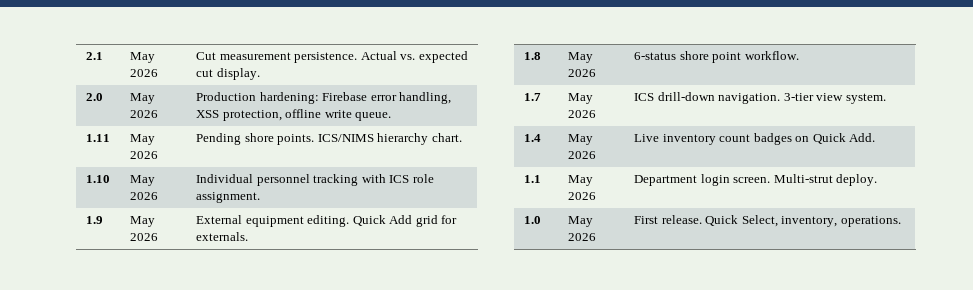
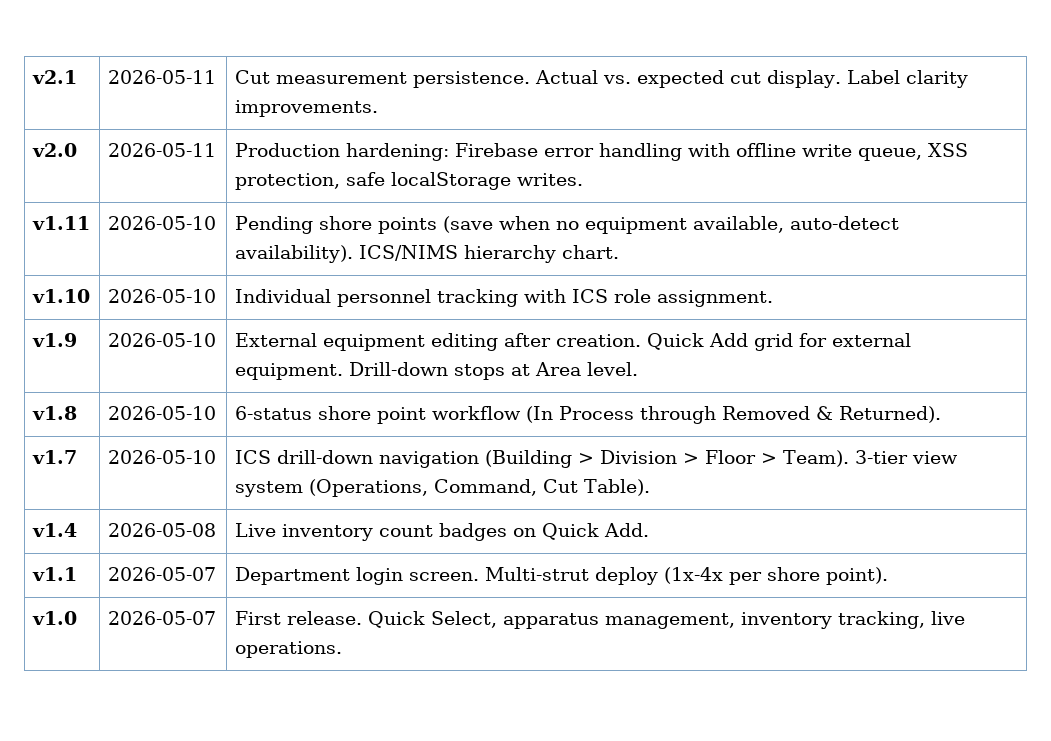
[85,52,103,60] [129,52,155,63] [129,69,158,77] 2.1 | May 2026 -> [31,70,77,84] [107,70,216,84] v2.1 | 2026-05-11
[85,93,103,101] [129,93,155,104] [129,110,158,118] // 2.0 | May 2026 -> [846,70,968,88] [234,100,378,117] [31,143,77,157] [107,143,216,157] Label clarity improvements. // v2.0 | 2026-05-11
[399,92,452,104] [195,109,392,121] [85,134,110,142] [129,134,155,145] [129,151,158,159] [195,133,315,145] handling, XSS protection, offline write queue. // 1.11 | May 2026 | Pending shore points. -> [598,143,968,161] [234,172,583,190] [31,216,90,230] [107,216,216,230] [234,216,899,234] [234,245,353,263] handling with offline write queue, XSS protection, safe localStorage writes. // v1.11 | 2026-05-10 | Pending shore points (save when no equipment available, auto-detect availability).
[85,175,110,183] [129,175,155,186] [129,192,158,200] 1.10 | May 2026 -> [31,289,90,303] [107,289,216,303] v1.10 | 2026-05-10
[85,216,103,224] [129,216,155,227] [129,233,158,241] 1.9 | May 2026 -> [31,333,77,347] [107,333,216,347] v1.9 | 2026-05-10
[307,215,350,227] editing. -> [430,333,641,351] editing after creation.
[195,232,248,241] [523,52,541,60] [567,52,593,63] [567,69,596,77] [633,51,799,63] [523,93,541,101] [567,93,593,104] [567,110,596,118] [633,92,886,104] [523,134,541,142] [567,134,593,145] [567,151,596,159] externals. // 1.8 | May 2026 | 6-status shore point workflow. // 1.7 | May 2026 | ICS drill-down navigation. 3-tier view system. // 1.4 | May 2026 -> [831,333,911,347] [234,362,638,380] [31,406,77,420] [107,406,216,420] [234,406,941,424] [31,450,77,464] [107,450,216,464] [234,450,958,468] [234,479,650,497] [31,523,77,537] [107,523,216,537] external equipment. Drill-down stops at Area level. // v1.8 | 2026-05-10 | 6-status shore point workflow (In Process through Removed & Returned). // v1.7 | 2026-05-10 | ICS drill-down navigation (Building > Division > Floor > Team). 3-tier view system (Operations, Command, Cut Table). // v1.4 | 2026-05-08
[523,175,541,183] [567,175,593,186] [567,192,596,200] 1.1 | May 2026 -> [31,567,77,581] [107,567,216,581] v1.1 | 2026-05-07
[836,174,878,186] [523,216,541,224] [567,216,593,227] [567,233,596,241] deploy. // 1.0 | May 2026 -> [594,567,888,585] [31,611,77,625] [107,611,216,625] deploy (1x-4x per shore point). // v1.0 | 2026-05-07
[781,216,838,227] inventory, -> [502,611,965,629] apparatus management, inventory tracking, live

